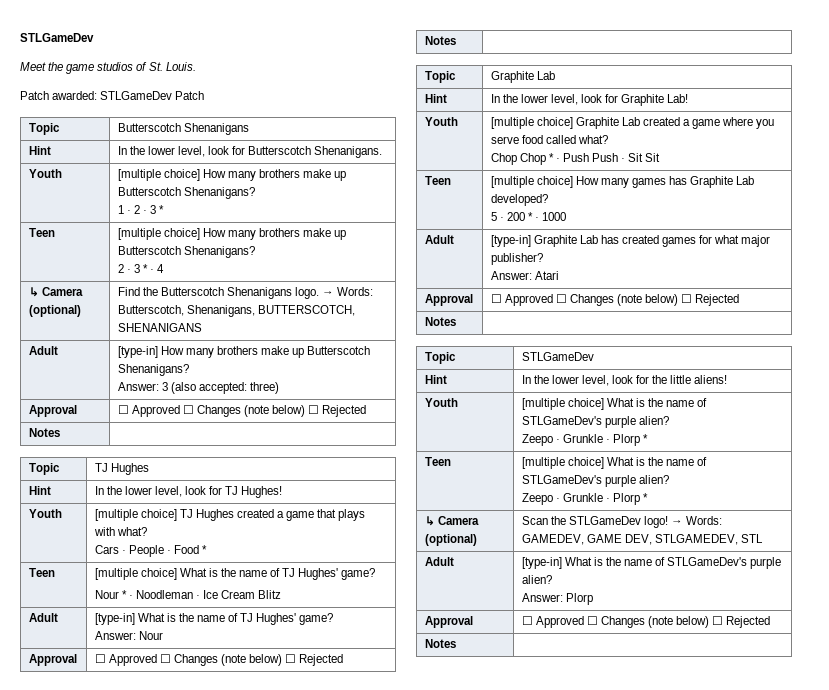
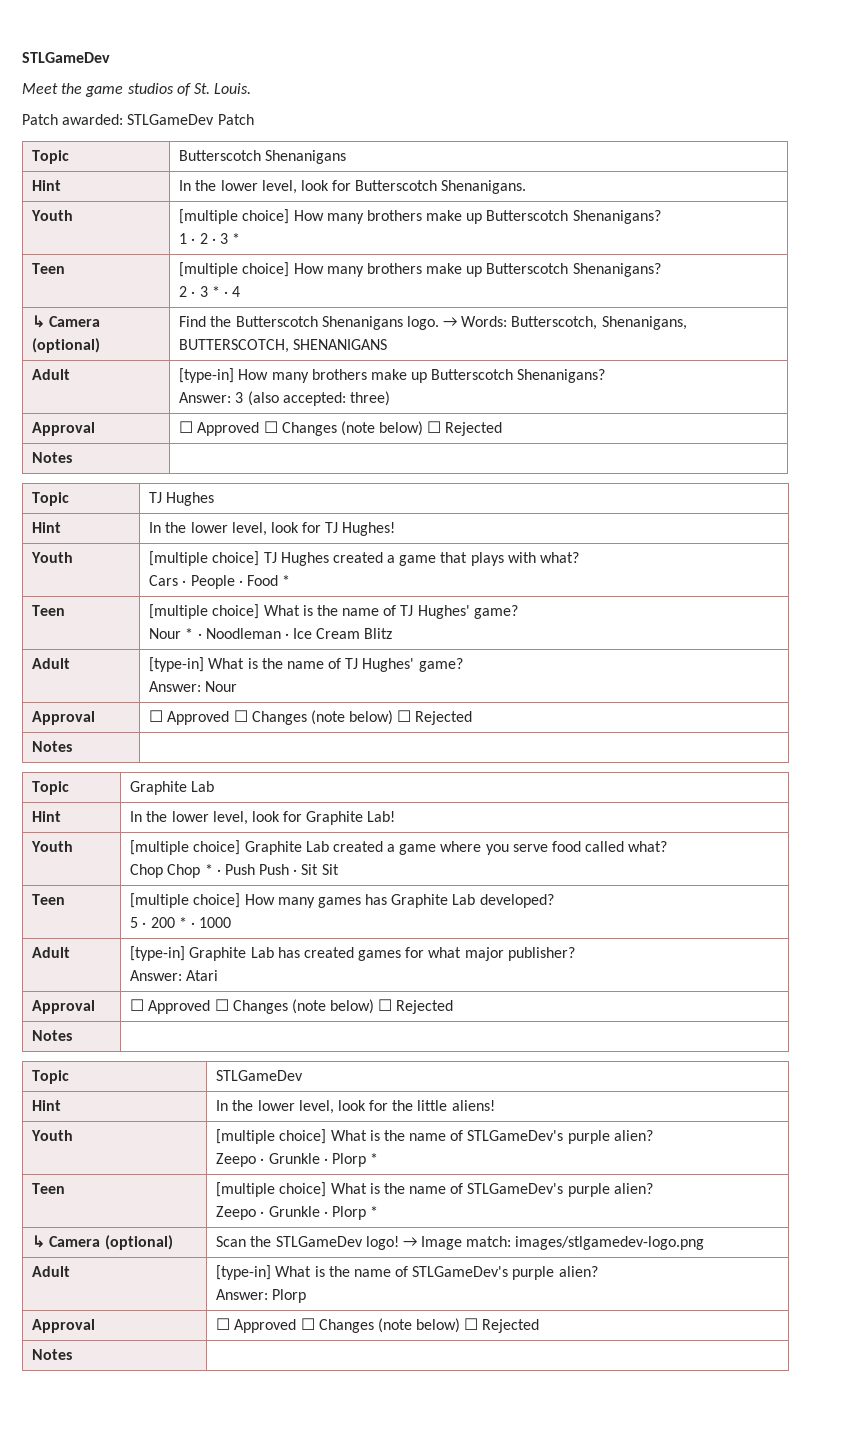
[686,516,723,525] [521,534,763,545] Words: GAMEDEV, GAME DEV, STLGAMEDEV, STL -> [421,1236,705,1250] Image match: images/stlgamedev-logo.png

